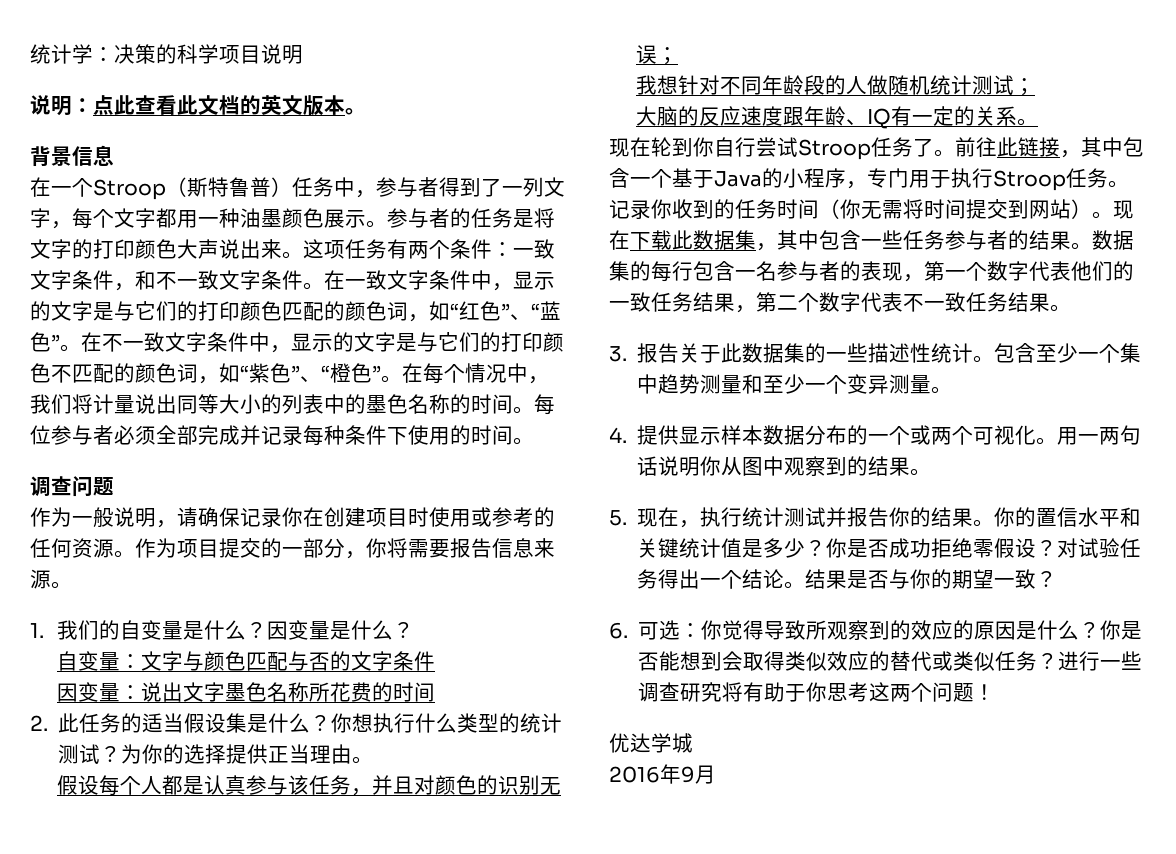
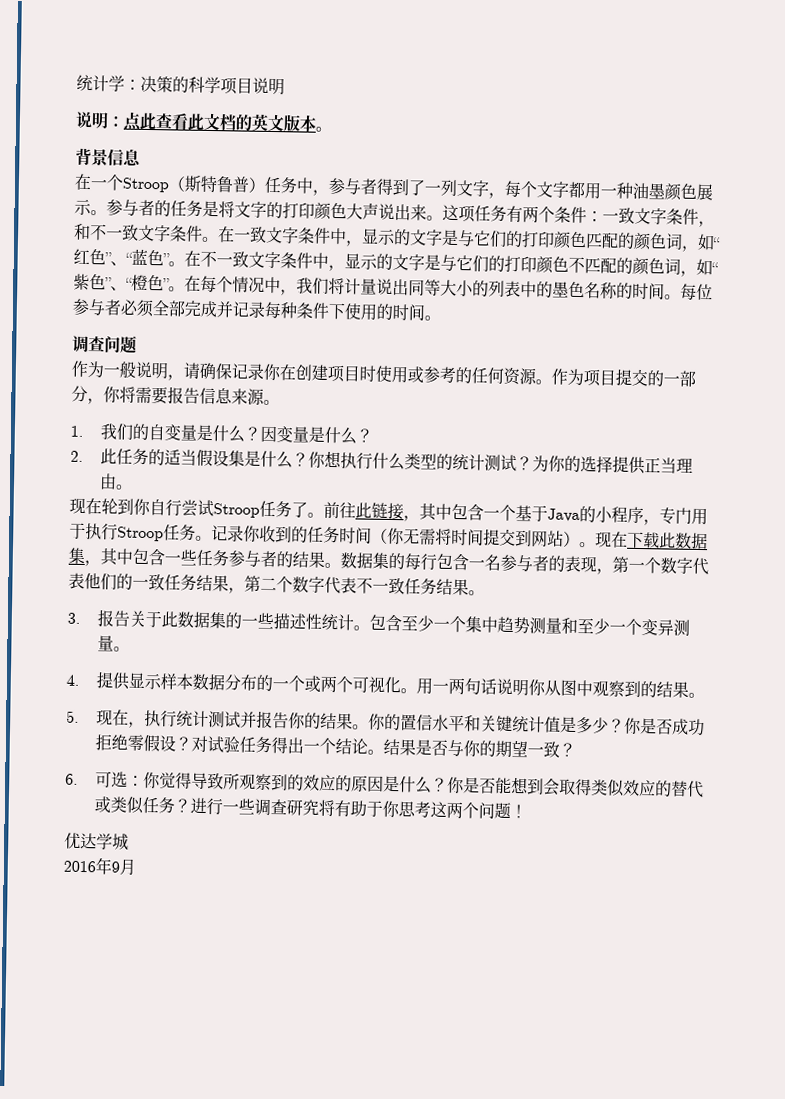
[56,651,435,671] [56,682,435,702] // 自变量：文字与颜色匹配与否的文字条件 // 因变量：说出文字墨色名称所花费的时间 -> (373, 435) none
[56,775,561,796] [635,45,678,65] [635,75,1035,96] [635,106,1038,129] // 假设每个人都是认真参与该任务，并且对颜色的识别无误； // 我想针对不同年龄段的人做随机统计测试； // 大脑的反应速度跟年龄、IQ有一定的关系。 -> (133, 487) none

